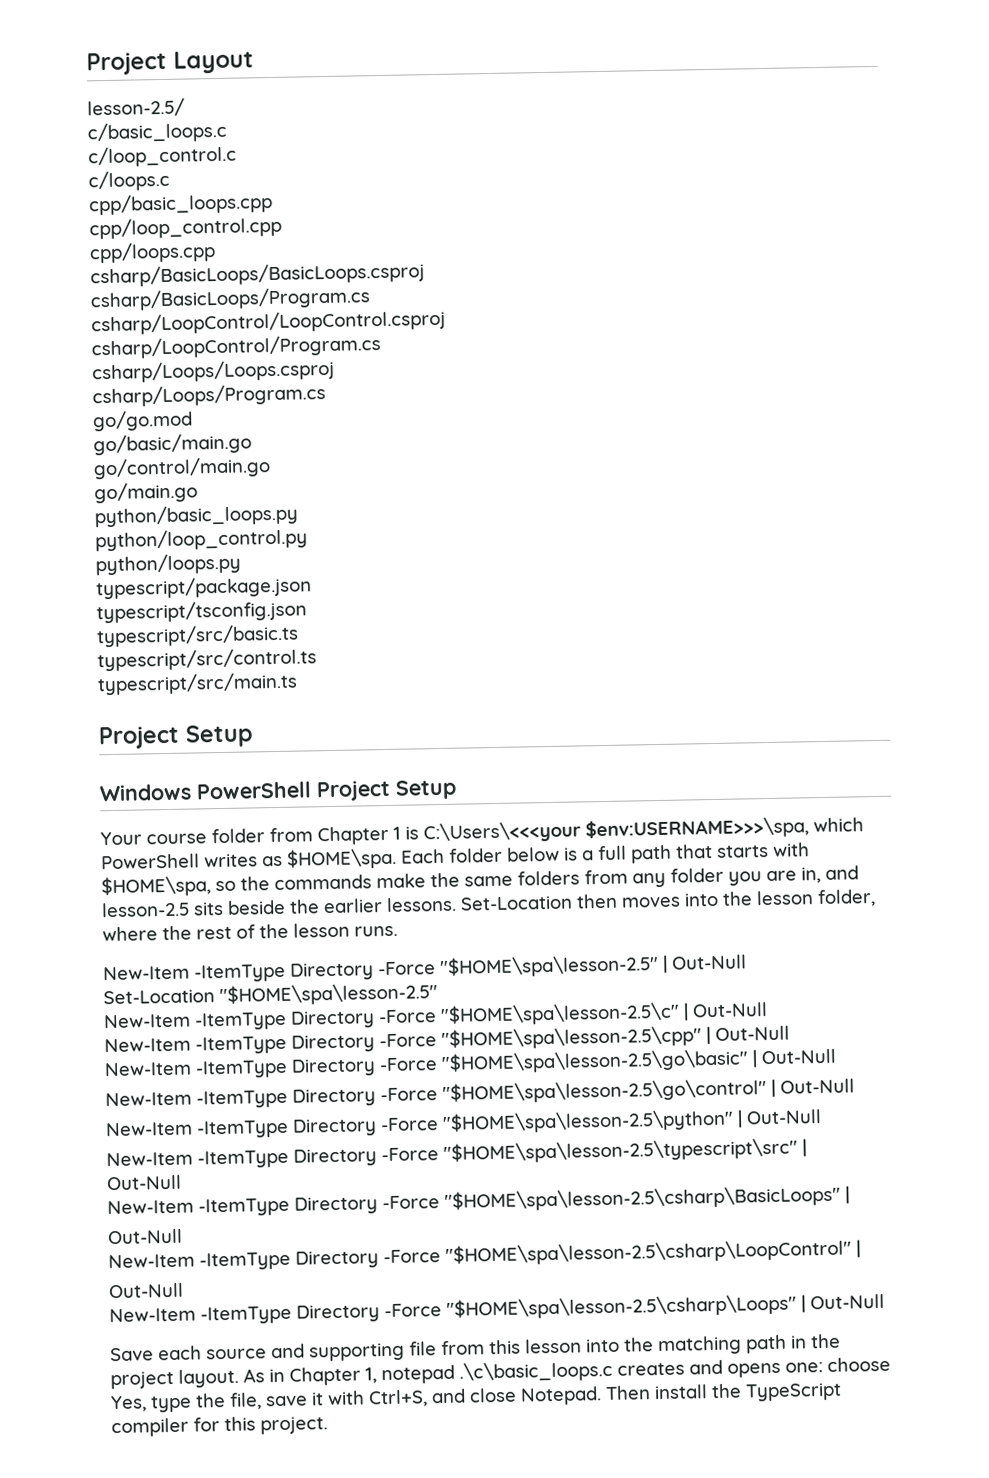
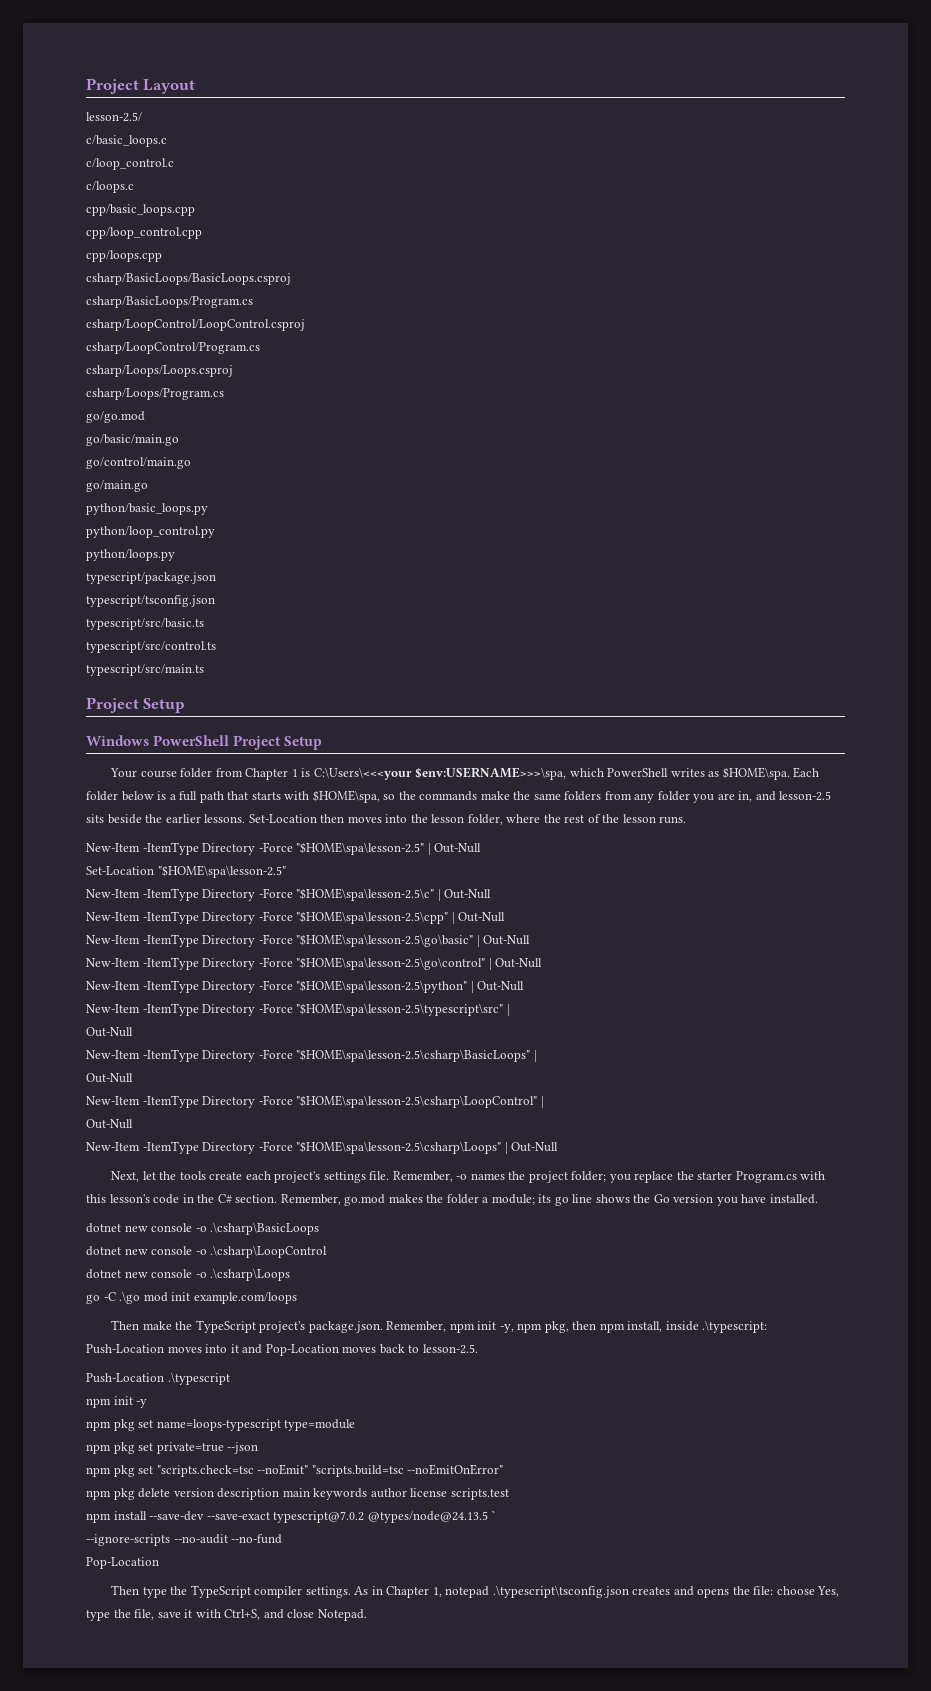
[110,1333,841,1362] [110,1368,239,1390] Save each source and supporting file from this lesson into the matching path in the project layout. -> [111,1171,826,1183] [86,1194,818,1206] [86,1222,320,1235] [86,1245,328,1258] [86,1268,291,1281] [86,1291,297,1304] [111,1320,768,1333] [86,1344,478,1356] [86,1372,230,1385] [86,1396,148,1408] [86,1419,356,1431] [86,1442,259,1454] [86,1464,504,1477] [86,1488,509,1500] [86,1510,497,1523] [86,1534,283,1546] [86,1557,159,1569] [111,1585,351,1598] Next, let the tools create each project's settings file. Remember, -o names the project folder; you replace the starter Program.cs with this lesson's code in the C# section. Remember, go.mod makes the folder a module; its go line shows the Go version you have installed. // dotnet new console -o .\csharp\BasicLoops // dotnet new console -o .\csharp\LoopControl // dotnet new console -o .\csharp\Loops // go -C .\go mod init example.com/loops // Then make the TypeScript project's package.json. Remember, npm init -y, npm pkg, then npm install, inside .\typescript: Push-Location moves into it and Pop-Location moves back to lesson-2.5. // Push-Location .\typescript // npm init -y // npm pkg set name=loops-typescript type=module // npm pkg set private=true --json // npm pkg set "scripts.check=tsc --noEmit" "scripts.build=tsc --noEmitOnError" // npm pkg delete version description main keywords author license scripts.test // npm install --save-dev --save-exact typescript@7.0.2 @types/node@24.13.5 ` // --ignore-scripts --no-audit --no-fund // Pop-Location // Then type the TypeScript compiler settings.
[459,1359,613,1383] .\c\basic_loops.c -> [492,1585,629,1598] .\typescript\tsconfig.json
[785,1362,823,1373] one: -> [732,1586,774,1595] the file:
[605,1382,842,1402] [111,1416,328,1438] Then install the TypeScript compiler for this project. -> (367, 1615) none

